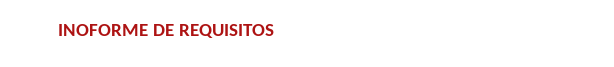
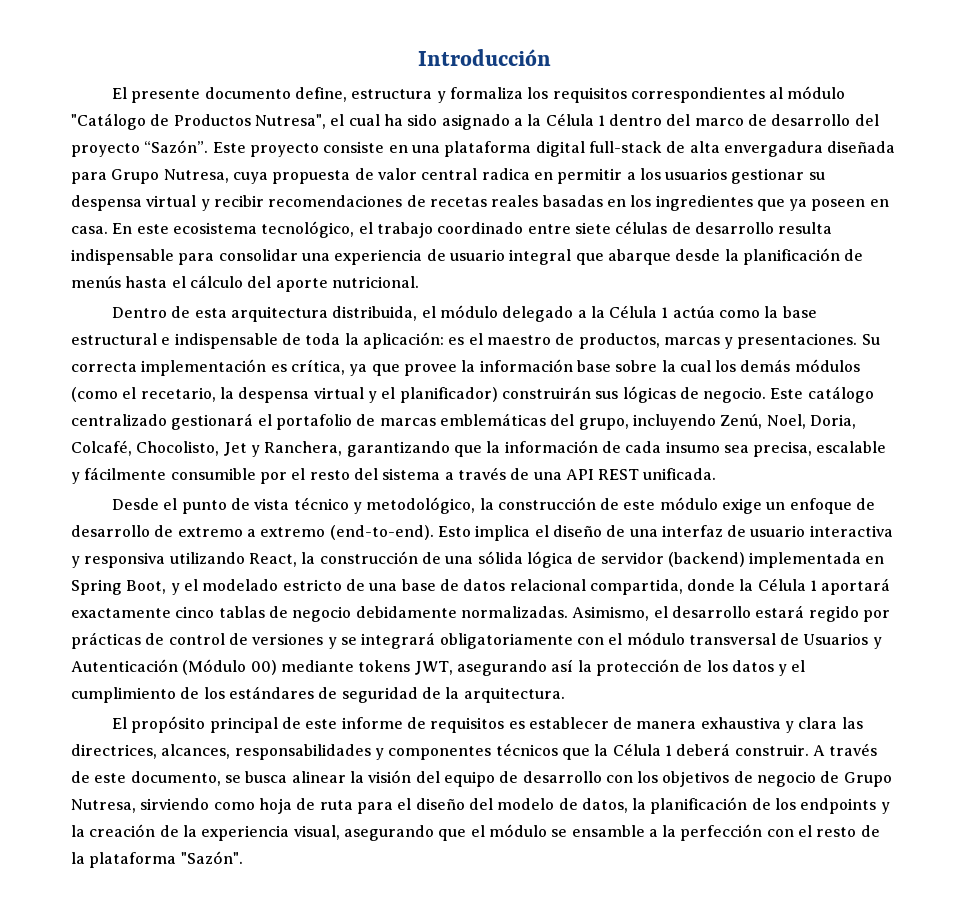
[58,24,274,38] INOFORME DE REQUISITOS -> [418,49,551,66] [111,86,846,103] [71,113,879,130] [71,140,896,157] [71,168,825,184] [71,195,889,211] [71,221,833,238] [71,248,864,265] [71,275,419,292] [111,305,817,322] [71,332,880,349] [71,359,860,376] [71,386,874,403] [71,413,856,430] [71,440,887,457] [71,467,717,484] [111,497,876,514] [71,525,893,541] [71,551,885,568] [71,578,891,595] [71,605,890,622] [71,632,882,649] [71,659,806,676] [71,686,565,703] [111,716,863,733] [71,743,878,760] [71,770,892,787] [71,797,890,814] [71,824,880,841] [71,851,243,868] Introducción // El presente documento define, estructura y formaliza los requisitos correspondientes al módulo "Catálogo de Productos Nutresa", el cual ha sido asignado a la Célula 1 dentro del marco de desarrollo del proyecto “Sazón”. Este proyecto consiste en una plataforma digital full-stack de alta envergadura diseñada para Grupo Nutresa, cuya propuesta de valor central radica en permitir a los usuarios gestionar su despensa virtual y recibir recomendaciones de recetas reales basadas en los ingredientes que ya poseen en casa. En este ecosistema tecnológico, el trabajo coordinado entre siete células de desarrollo resulta indispensable para consolidar una experiencia de usuario integral que abarque desde la planificación de menús hasta el cálculo del aporte nutricional. // Dentro de esta arquitectura distribuida, el módulo delegado a la Célula 1 actúa como la base estructural e indispensable de toda la aplicación: es el maestro de productos, marcas y presentaciones. Su correcta implementación es crítica, ya que provee la información base sobre la cual los demás módulos (como el recetario, la despensa virtual y el planificador) construirán sus lógicas de negocio. Este catálogo centralizado gestionará el portafolio de marcas emblemáticas del grupo, incluyendo Zenú, Noel, Doria, Colcafé, Chocolisto, Jet y Ranchera, garantizando que la información de cada insumo sea precisa, escalable y fácilmente consumible por el resto del sistema a través de una API REST unificada. // Desde el punto de vista técnico y metodológico, la construcción de este módulo exige un enfoque de desarrollo de extremo a extremo (end-to-end). Esto implica el diseño de una interfaz de usuario interactiva y responsiva utilizando React, la construcción de una sólida lógica de servidor (backend) implementada en Spring Boot, y el modelado estricto de una base de datos relacional compartida, donde la Célula 1 aportará exactamente cinco tablas de negocio debidamente normalizadas. Asimismo, el desarrollo estará regido por prácticas de control de versiones y se integrará obligatoriamente con el módulo transversal de Usuarios y Autenticación (Módulo 00) mediante tokens JWT, asegurando así la protección de los datos y el cumplimiento de los estándares de seguridad de la arquitectura. // El propósito principal de este informe de requisitos es establecer de manera exhaustiva y clara las directrices, alcances, responsabilidades y componentes técnicos que la Célula 1 deberá construir. A través de este documento, se busca alinear la visión del equipo de desarrollo con los objetivos de negocio de Grupo Nutresa, sirviendo como hoja de ruta para el diseño del modelo de datos, la planificación de los endpoints y la creación de la experiencia visual, asegurando que el módulo se ensamble a la perfección con el resto de la plataforma "Sazón".

